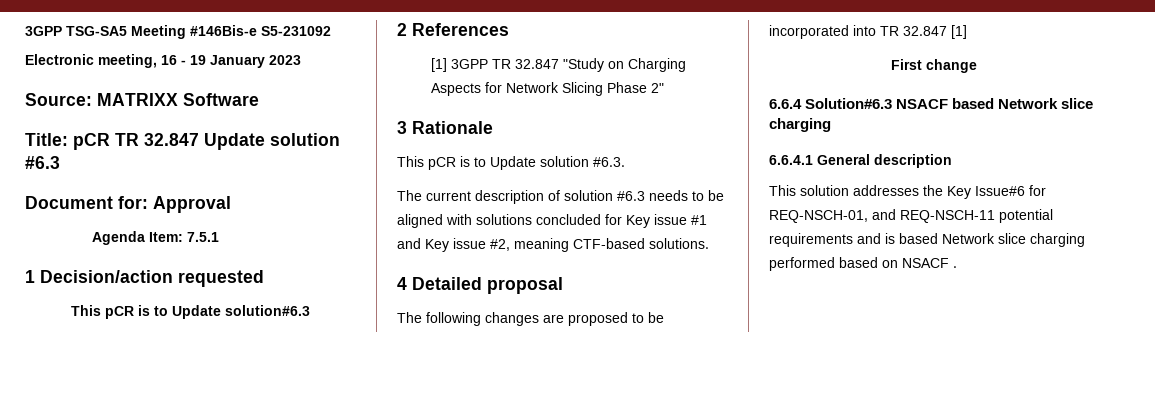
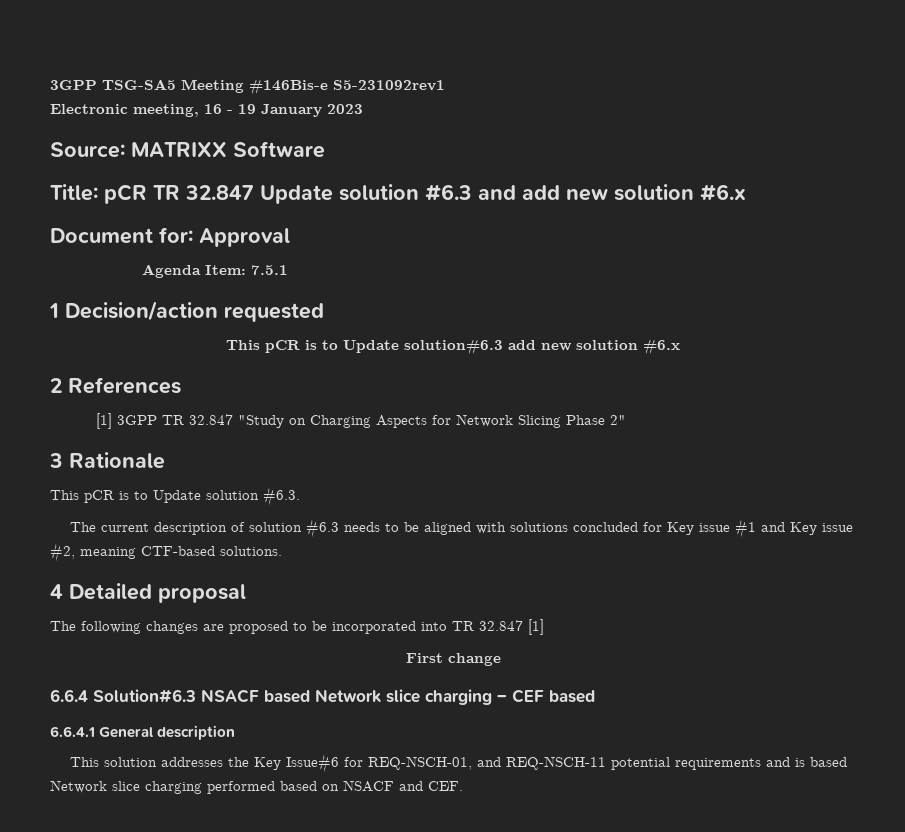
[261,26,331,36] S5-231092 -> [333,80,445,91] S5-231092rev1
(60, 162) none -> [478,184,746,201] and add new solution #6.x
(310, 310) none -> [508,339,680,355] add new solution #6.x
(831, 125) none -> [497,689,595,703] – CEF based
[953,266,957,268] . -> [399,781,463,791] and CEF.

